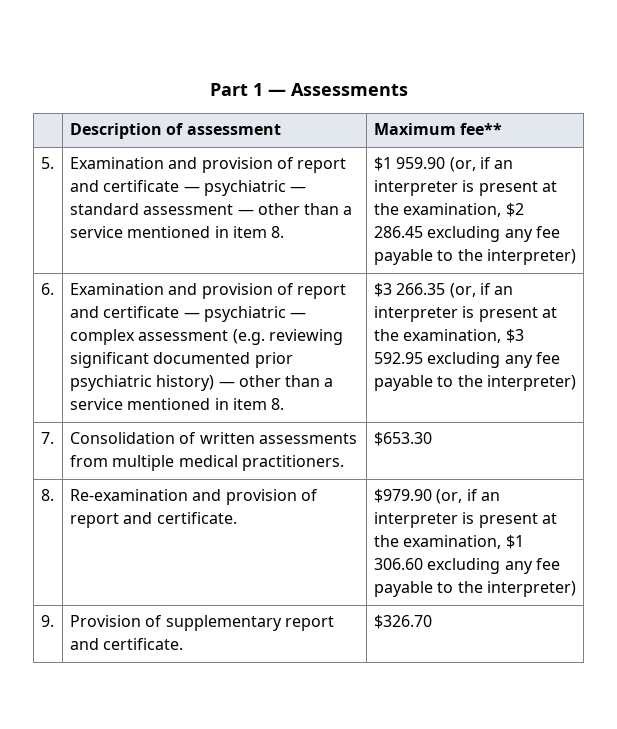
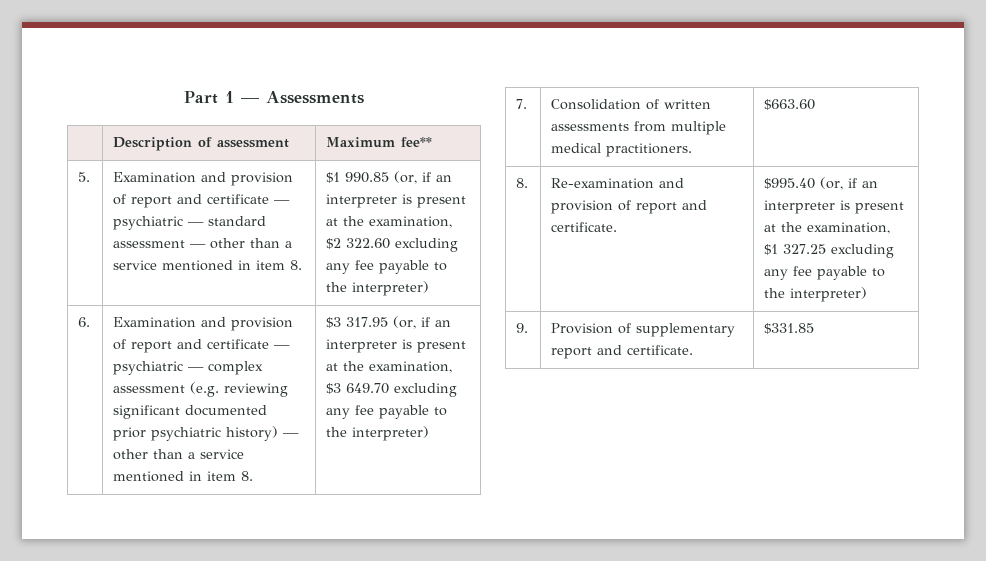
[396,157,446,169] 959.90 -> [345,172,390,183] 990.85
[373,226,423,238] 286.45 -> [346,238,391,249] 322.60
[396,283,446,295] 266.35 -> [346,317,389,327] 317.95
[373,352,423,364] 592.95 -> [346,383,390,394] 649.70
[373,432,432,446] $653.30 -> [764,99,816,110] $663.60
[373,489,432,503] $979.90 -> [764,178,816,189] $995.40
[373,558,423,570] 306.60 -> [783,244,827,254] 327.25
[373,615,432,629] $326.70 -> [764,323,815,334] $331.85

